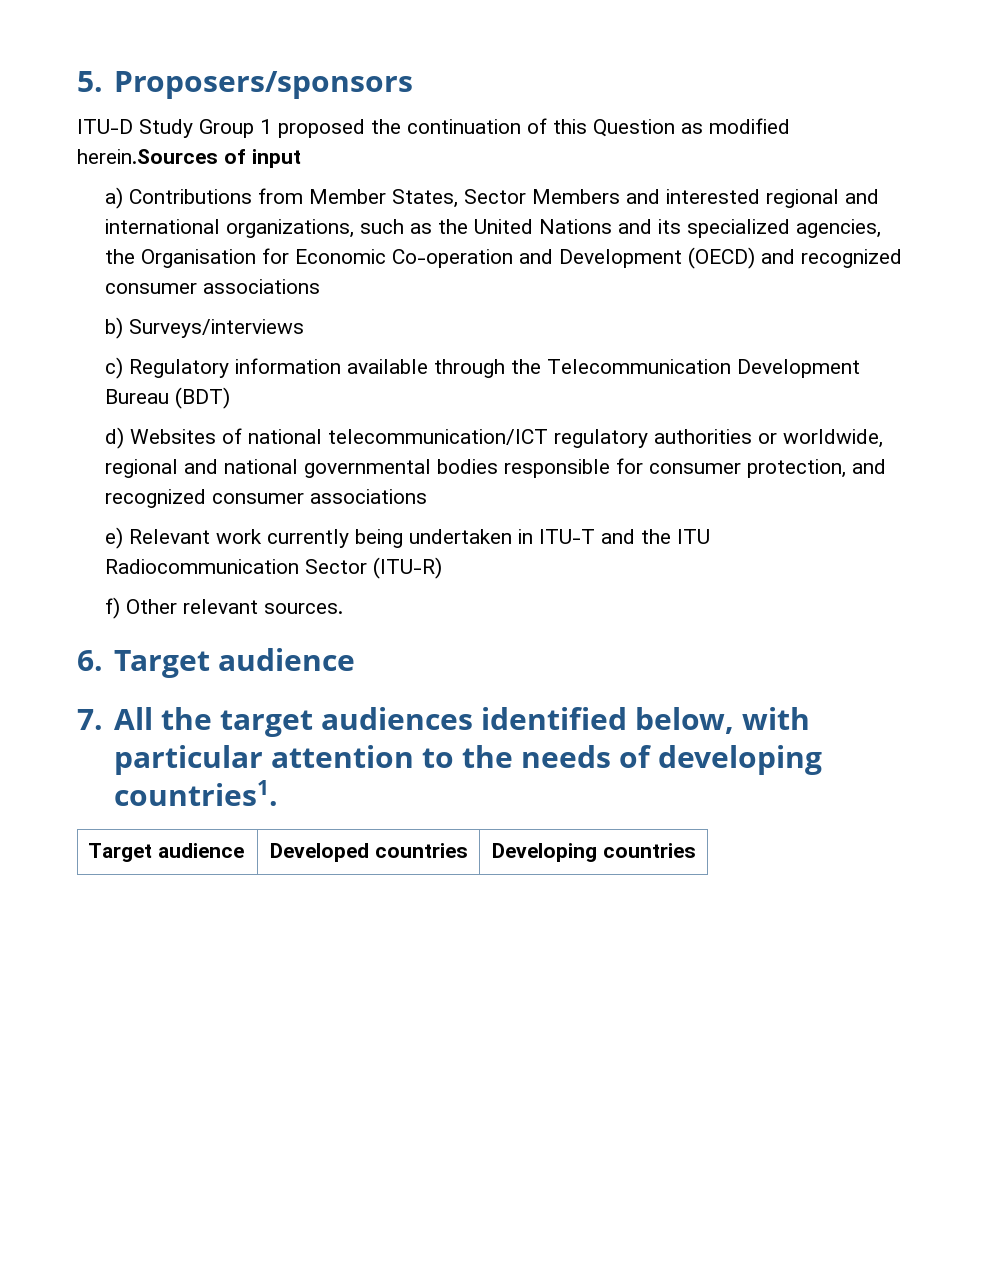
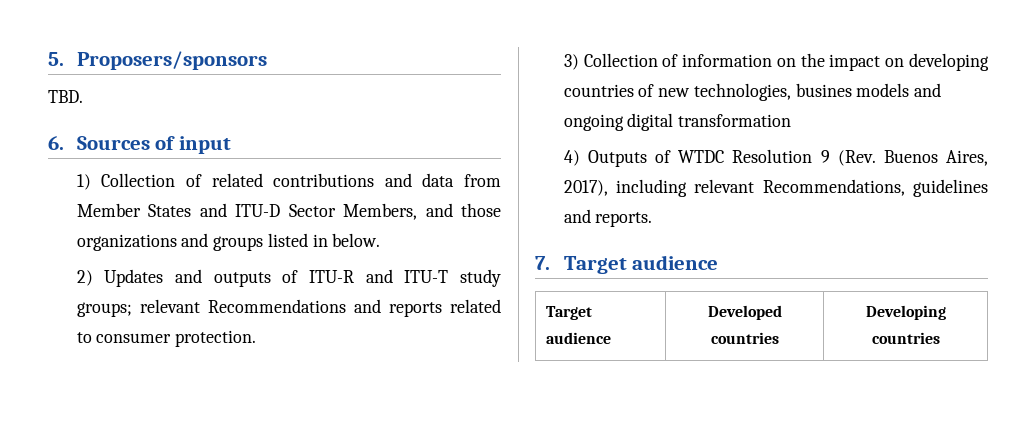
[77,118,790,138] [77,149,301,168] [105,187,880,209] [105,219,882,238] [105,247,903,269] [105,279,321,294] [105,317,305,339] [105,357,861,379] [105,387,231,409] [105,427,884,449] [105,458,887,478] [105,489,428,508] [105,527,711,549] [105,557,443,579] [105,597,344,619] [77,648,356,678] [77,707,811,737] [113,745,823,775] [113,780,278,806] ITU-D Study Group 1 proposed the continuation of this Question as modified herein.Sources of input // a) Contributions from Member States, Sector Members and interested regional and international organizations, such as the United Nations and its specialized agencies, the Organisation for Economic Co-operation and Development (OECD) and recognized consumer associations // b) Surveys/interviews // c) Regulatory information available through the Telecommunication Development Bureau (BDT) // d) Websites of national telecommunication/ICT regulatory authorities or worldwide, regional and national governmental bodies responsible for consumer protection, and recognized consumer associations // e) Relevant work currently being undertaken in ITU-T and the ITU Radiocommunication Sector (ITU-R) // f) Other relevant sources. // 6. Target audience // 7. All the target audiences identified below, with particular attention to the needs of developing countries1. -> [48,90,83,103] [48,136,231,154] [76,173,502,190] [76,203,501,220] [76,233,381,251] [76,269,501,287] [76,299,501,317] [76,330,257,347] [563,53,989,71] [563,83,942,101] [563,113,792,131] [563,149,988,167] [563,179,988,197] [563,209,653,227] [535,255,719,274] TBD. // 6. Sources of input // 1) Collection of related contributions and data from Member States and ITU-D Sector Members, and those organizations and groups listed in below. // 2) Updates and outputs of ITU-R and ITU-T study groups; relevant Recommendations and reports related to consumer protection. // 3) Collection of information on the impact on developing countries of new technologies, busines models and ongoing digital transformation // 4) Outputs of WTDC Resolution 9 (Rev. Buenos Aires, 2017), including relevant Recommendations, guidelines and reports. // 7. Target audience

